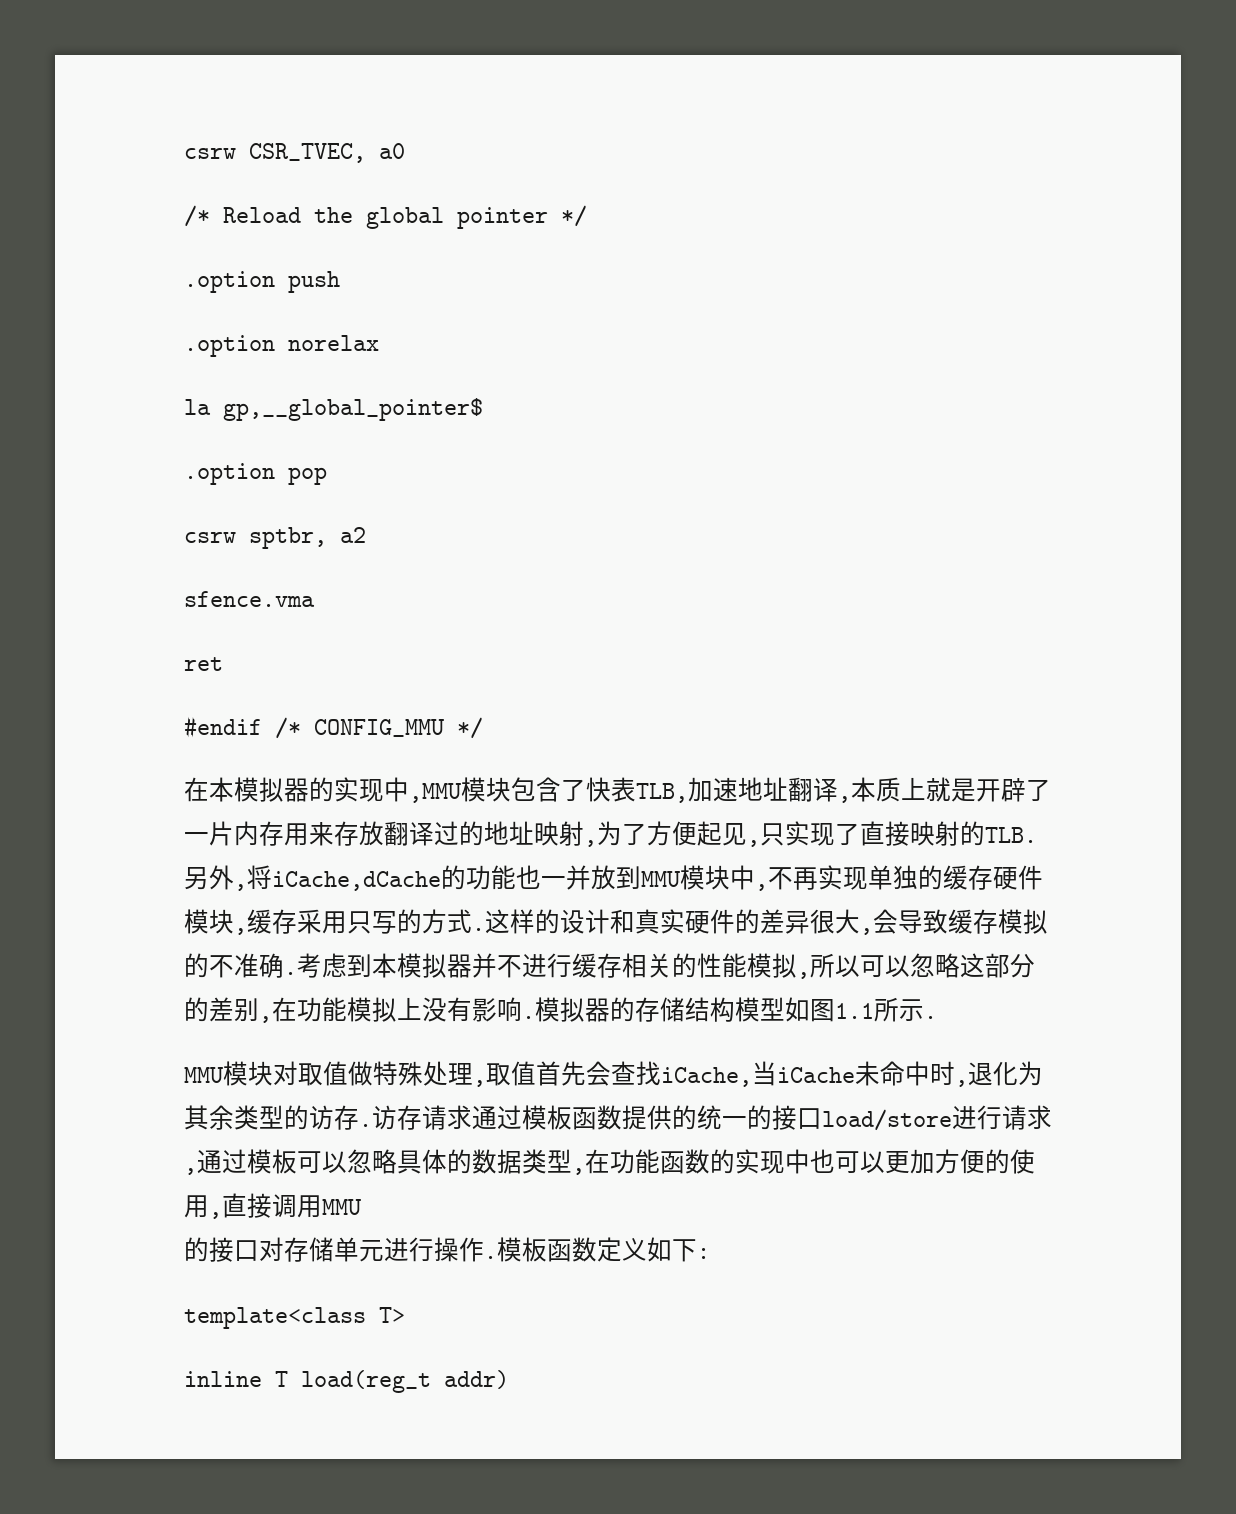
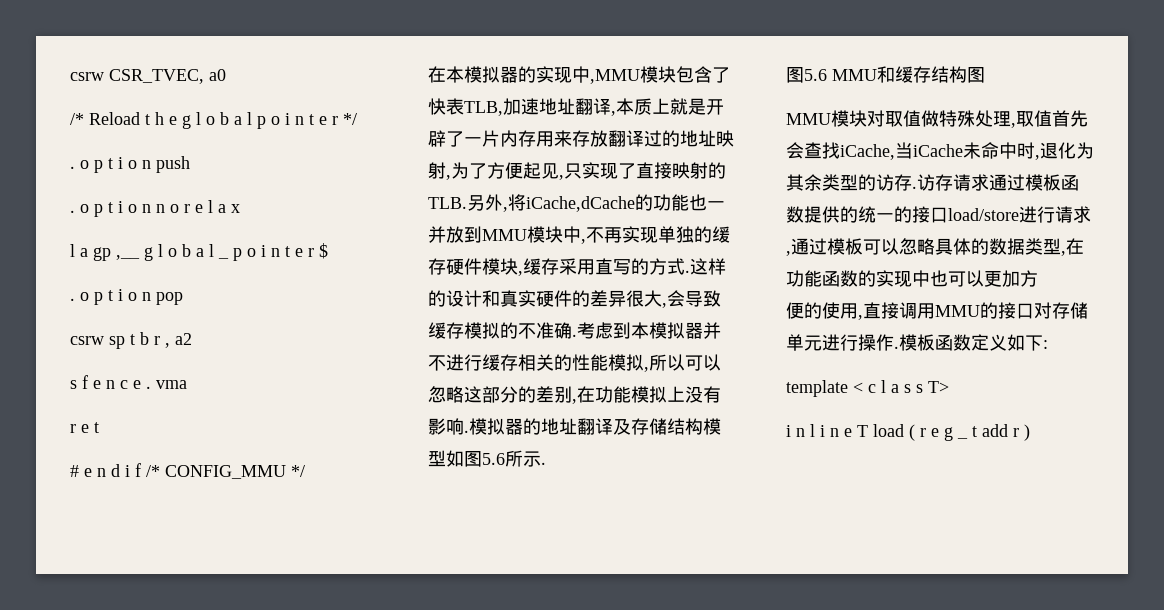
[314,205,587,229] [184,271,340,293] [184,335,379,357] [184,398,483,421] [184,463,327,485] [184,527,366,549] [184,591,315,607] [184,657,223,671] [184,716,262,738] the global pointer */ // .option push // .option norelax // la gp,__global_pointer$ // .option pop // csrw sptbr, a2 // sfence.vma // ret // #endif -> [145,112,357,129] [70,156,190,173] [70,200,240,217] [70,244,214,261] [218,243,328,261] [70,289,183,305] [70,332,192,349] [70,375,187,389] [70,422,99,433] [70,463,141,477] t h e g l o b a l p o i n t e r */ // . o p t i o n push // . o p t i o n n o r e l a x // l a gp ,__ g l o b a l _ p o i n t e r $ // . o p t i o n pop // csrw sp t b r , a2 // s f e n c e . vma // r e t // # e n d i f
[347,911,372,934] 只 -> [595,258,613,275] 直
(635, 1009) none -> [541,418,631,435] 地址翻译及
[835,1003,874,1019] 1.1 -> [482,453,505,465] 5.6
(937, 1017) none -> [786,66,985,83] // 图5.6 MMU和缓存结构图
(960, 1161) none -> (1038, 278) //
(361, 1207) // -> (980, 311) none
[184,1307,405,1329] [184,1370,509,1393] template<class T> // inline T load(reg_t addr) -> [786,380,949,397] [786,424,968,441] [972,424,1030,441] template < c l a s s T> // i n l i n e T load ( r e g _ t add r )

